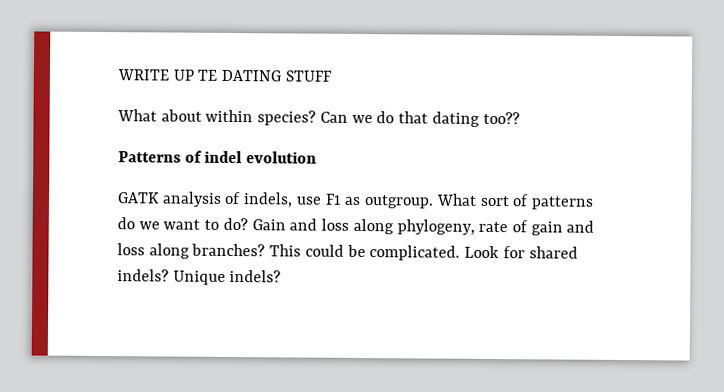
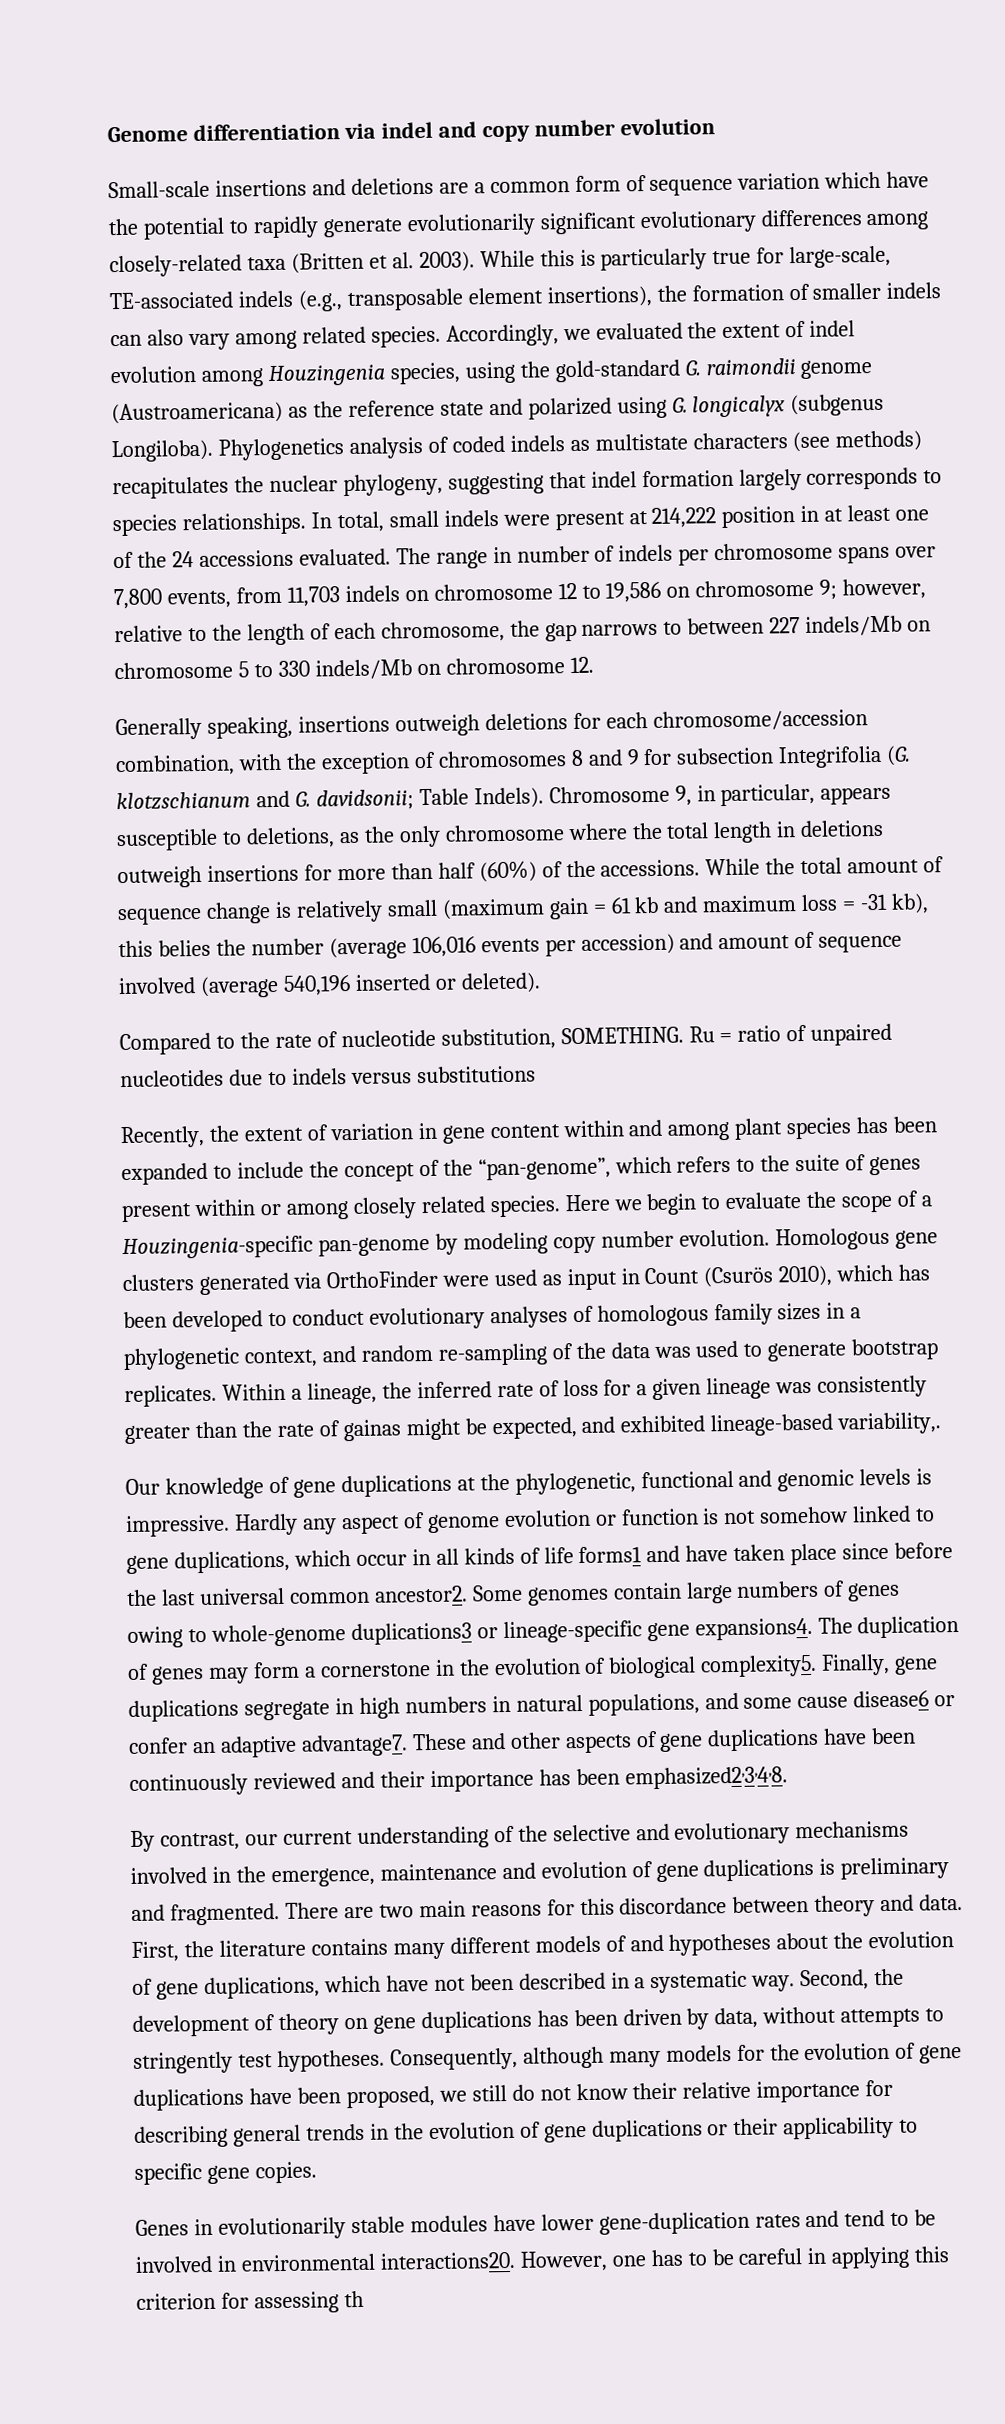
[117,69,332,82] [117,109,520,127] [118,150,318,164] [117,191,594,210] [117,217,595,236] [117,243,578,261] [117,269,282,285] WRITE UP TE DATING STUFF // What about within species? Can we do that dating too?? // Patterns of indel evolution // GATK analysis of indels, use F1 as outgroup. What sort of patterns do we want to do? Gain and loss along phylogeny, rate of gain and loss along branches? This could be complicated. Look for shared indels? Unique indels? -> [107,118,715,143] [108,171,930,199] [108,209,930,240] [109,245,892,278] [109,282,942,312] [110,320,856,351] [110,358,873,387] [111,393,885,425] [111,430,923,463] [112,467,943,500] [112,504,930,537] [113,542,937,569] [113,578,927,610] [114,615,932,646] [114,656,594,680] [115,709,868,741] [115,745,912,777] [116,783,892,811] [116,819,885,852] [117,856,945,889] [117,893,930,926] [118,931,903,960] [118,972,541,998] [119,1023,893,1056] [120,1065,536,1088] [120,1116,938,1149] [121,1154,922,1186] [121,1190,933,1223] [122,1227,938,1260] [122,1264,931,1296] [123,1302,862,1333] [123,1338,939,1371] [124,1375,928,1408] [124,1412,942,1445] [125,1468,933,1500] [125,1505,936,1538] [126,1542,954,1575] [126,1580,901,1607] [127,1615,960,1649] [127,1653,939,1685] [128,1690,956,1723] [128,1727,917,1758] [129,1766,788,1796] [130,1820,910,1852] [130,1857,950,1888] [131,1893,964,1926] [131,1931,955,1962] [132,1968,905,2000] [132,2006,945,2037] [133,2042,963,2074] [133,2079,894,2111] [134,2116,919,2148] [134,2161,317,2185] [135,2209,937,2240] [135,2246,950,2273] [136,2290,364,2314] Genome differentiation via indel and copy number evolution // Small-scale insertions and deletions are a common form of sequence variation which have the potential to rapidly generate evolutionarily significant evolutionary differences among closely-related taxa (Britten et al. 2003). While this is particularly true for large-scale, TE-associated indels (e.g., transposable element insertions), the formation of smaller indels can also vary among related species. Accordingly, we evaluated the extent of indel evolution among Houzingenia species, using the gold-standard G. raimondii genome (Austroamericana) as the reference state and polarized using G. longicalyx (subgenus Longiloba). Phylogenetics analysis of coded indels as multistate characters (see methods) recapitulates the nuclear phylogeny, suggesting that indel formation largely corresponds to species relationships. In total, small indels were present at 214,222 position in at least one of the 24 accessions evaluated. The range in number of indels per chromosome spans over 7,800 events, from 11,703 indels on chromosome 12 to 19,586 on chromosome 9; however, relative to the length of each chromosome, the gap narrows to between 227 indels/Mb on chromosome 5 to 330 indels/Mb on chromosome 12. // Generally speaking, insertions outweigh deletions for each chromosome/accession combination, with the exception of chromosomes 8 and 9 for subsection Integrifolia (G. klotzschianum and G. davidsonii; Table Indels). Chromosome 9, in particular, appears susceptible to deletions, as the only chromosome where the total length in deletions outweigh insertions for more than half (60%) of the accessions. While the total amount of sequence change is relatively small (maximum gain = 61 kb and maximum loss = -31 kb), this belies the number (average 106,016 events per accession) and amount of sequence involved (average 540,196 inserted or deleted). // Compared to the rate of nucleotide substitution, SOMETHING. Ru = ratio of unpaired nucleotides due to indels versus substitutions // Recently, the extent of variation in gene content within and among plant species has been expanded to include the concept of the “pan-genome”, which refers to the suite of genes present within or among closely related species. Here we begin to evaluate the scope of a Houzingenia-specific pan-genome by modeling copy number evolution. Homologous gene clusters generated via OrthoFinder were used as input in Count (Csurös 2010), which has been developed to conduct evolutionary analyses of homologous family sizes in a phylogenetic context, and random re-sampling of the data was used to generate bootstrap replicates. Within a lineage, the inferred rate of loss for a given lineage was consistently greater than the rate of gainas might be expected, and exhibited lineage-based variability,. // Our knowledge of gene duplications at the phylogenetic, functional and genomic levels is impressive. Hardly any aspect of genome evolution or function is not somehow linked to gene duplications, which occur in all kinds of life forms1 and have taken place since before the last universal common ancestor2. Some genomes contain large numbers of genes owing to whole-genome duplications3 or lineage-specific gene expansions4. The duplication of genes may form a cornerstone in the evolution of biological complexity5. Finally, gene duplications segregate in high numbers in natural populations, and some cause disease6 or confer an adaptive advantage7. These and other aspects of gene duplications have been continuously reviewed and their importance has been emphasized2,3,4,8. // By contrast, our current understanding of the selective and evolutionary mechanisms involved in the emergence, maintenance and evolution of gene duplications is preliminary and fragmented. There are two main reasons for this discordance between theory and data. First, the literature contains many different models of and hypotheses about the evolution of gene duplications, which have not been described in a systematic way. Second, the development of theory on gene duplications has been driven by data, without attempts to stringently test hypotheses. Consequently, although many models for the evolution of gene duplications have been proposed, we still do not know their relative importance for describing general trends in the evolution of gene duplications or their applicability to specific gene copies. // Genes in evolutionarily stable modules have lower gene-duplication rates and tend to be involved in environmental interactions20. However, one has to be careful in applying this criterion for assessing th

